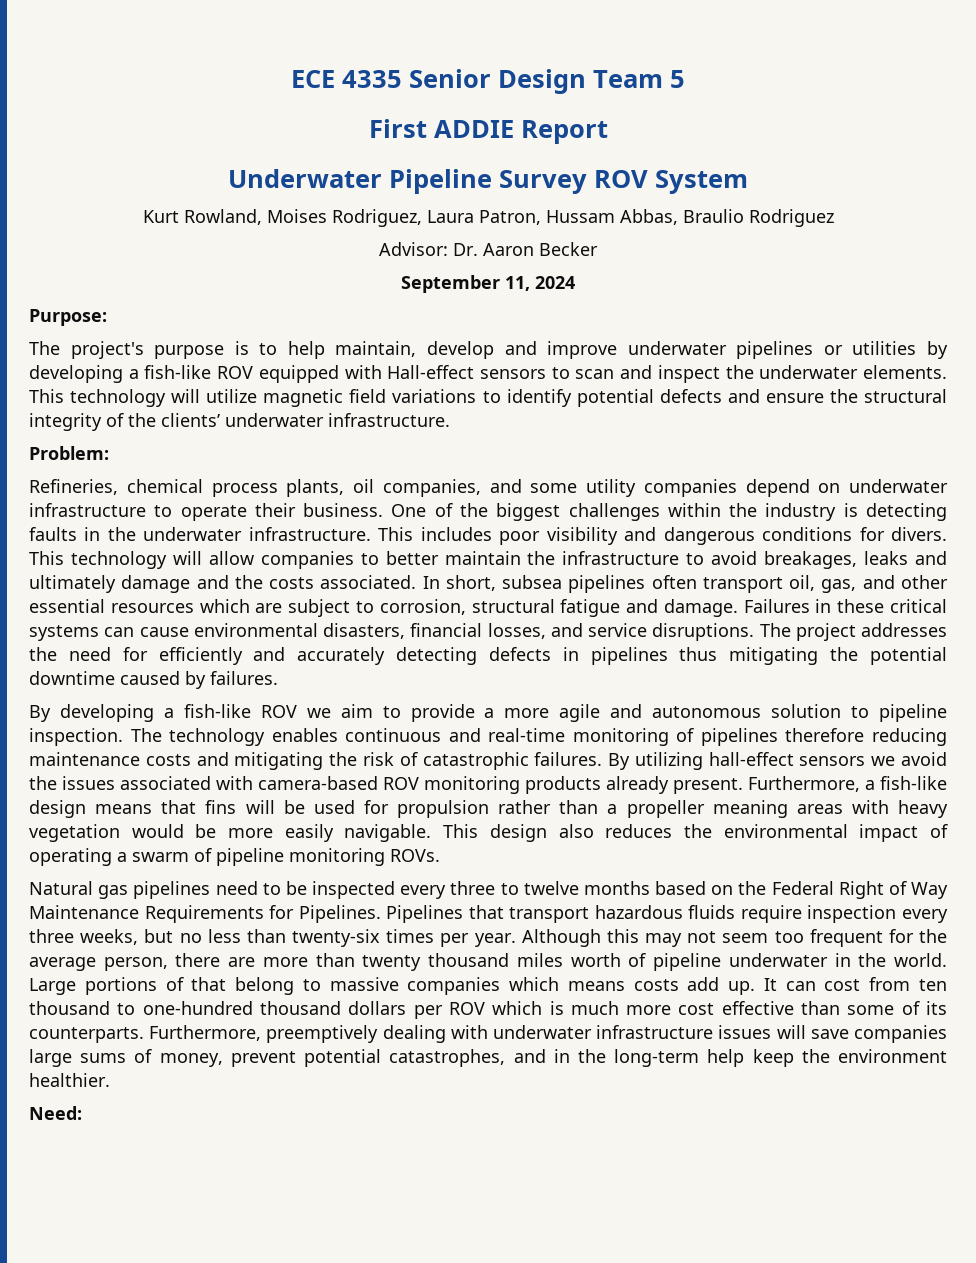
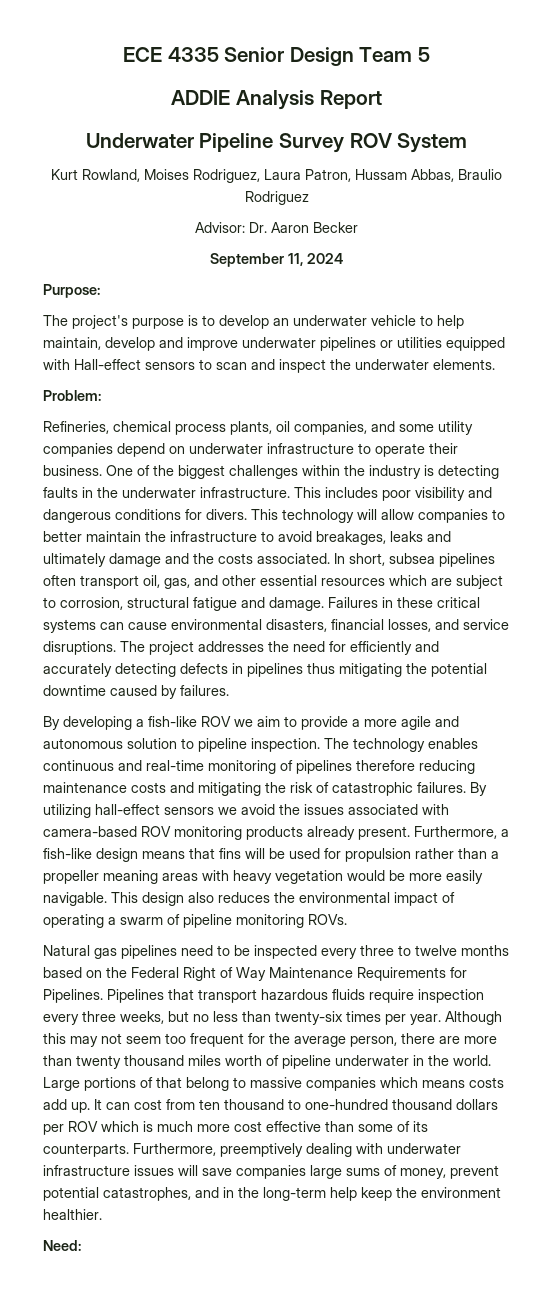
[368,119,514,138] First ADDIE -> [171,90,314,110] ADDIE Analysis
(278, 349) none -> [219,315,433,329] develop an underwater vehicle to
[926,341,948,359] [29,365,254,383] by developing a fish-like ROV -> (442, 342) none
[29,389,947,407] [29,413,450,431] This technology will utilize magnetic field variations to identify potential defects and ensure the structural integrity of the clients’ underwater infrastructure. -> (495, 364) none

